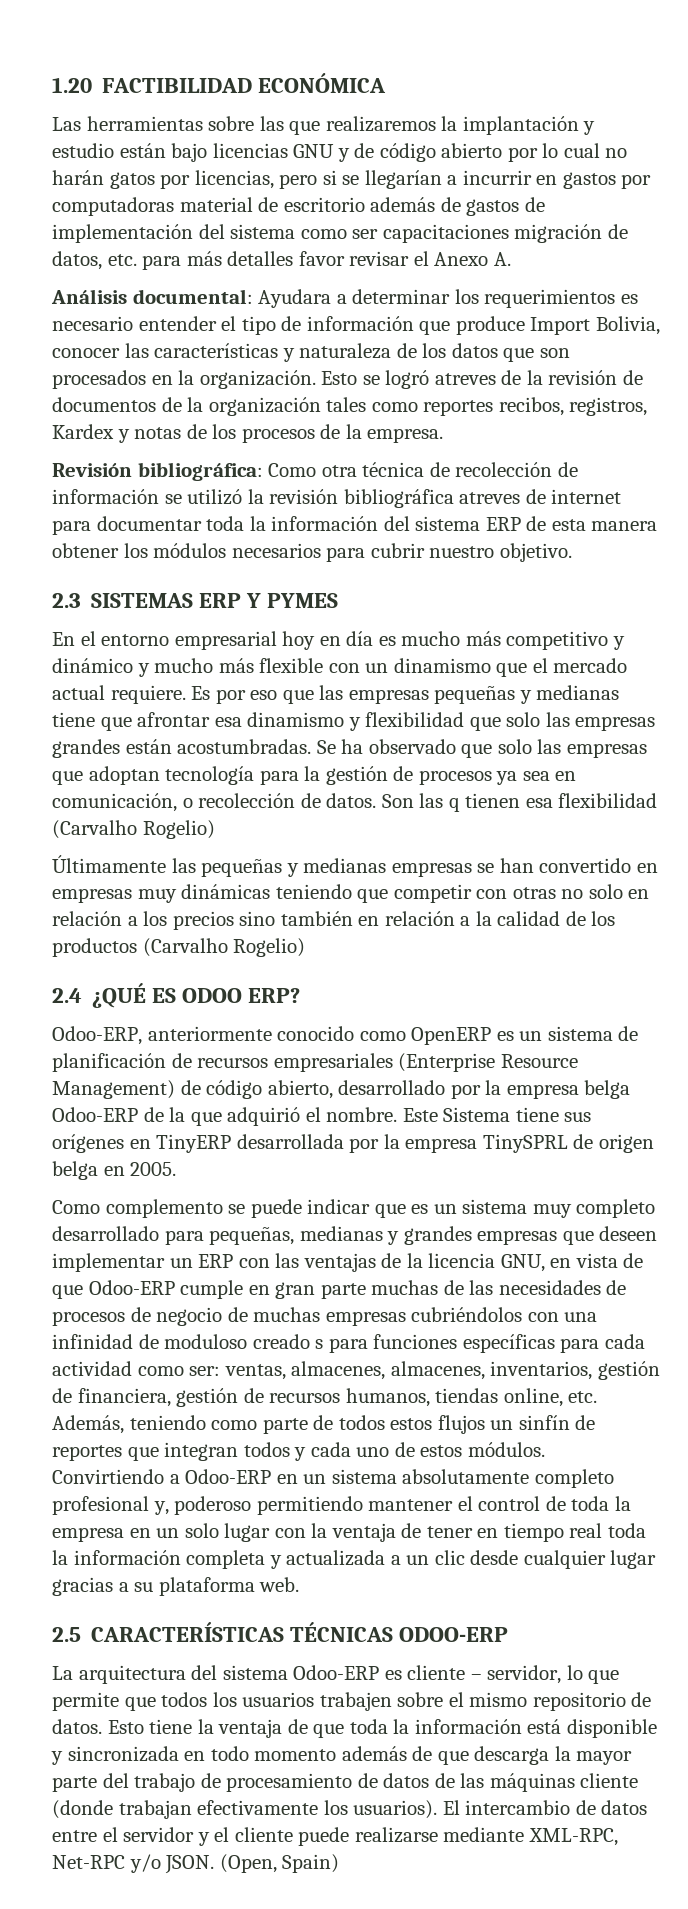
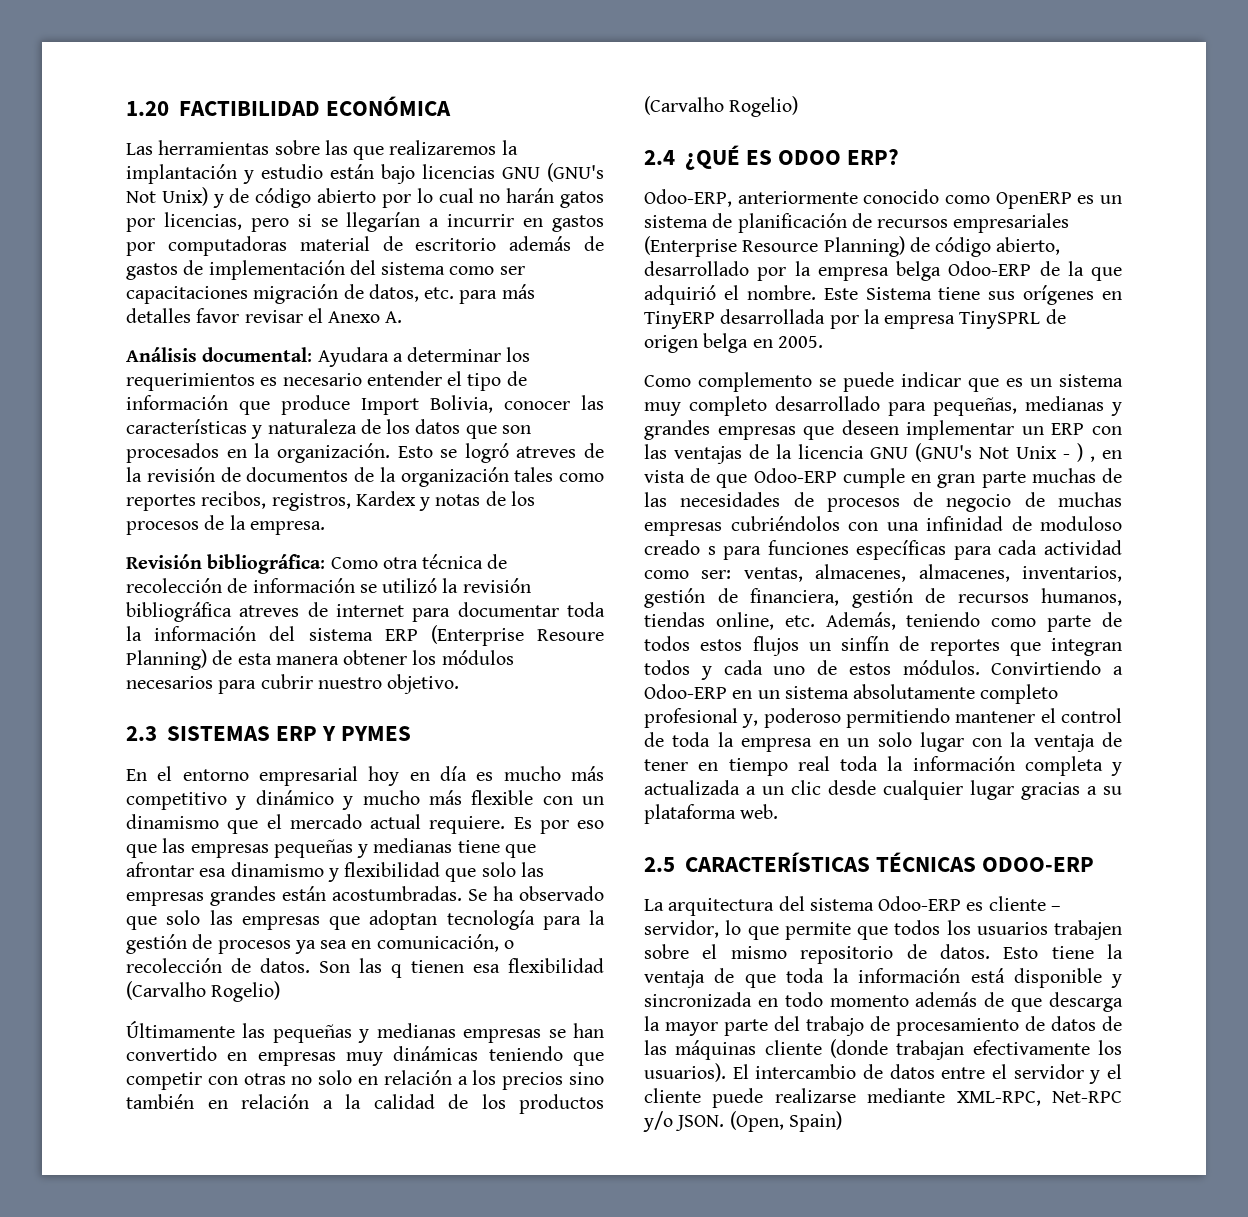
(335, 151) none -> [547,163,604,182] [126,187,208,206] (GNU's Not Unix)
(521, 524) none -> [430,625,604,646] [126,649,207,670] (Enterprise Resoure Planning)
[52,1080,175,1099] Management) -> [823,236,905,257] Planning)
[500,1254,545,1272] GNU, -> [870,443,1095,462] GNU (GNU's Not Unix - ) ,

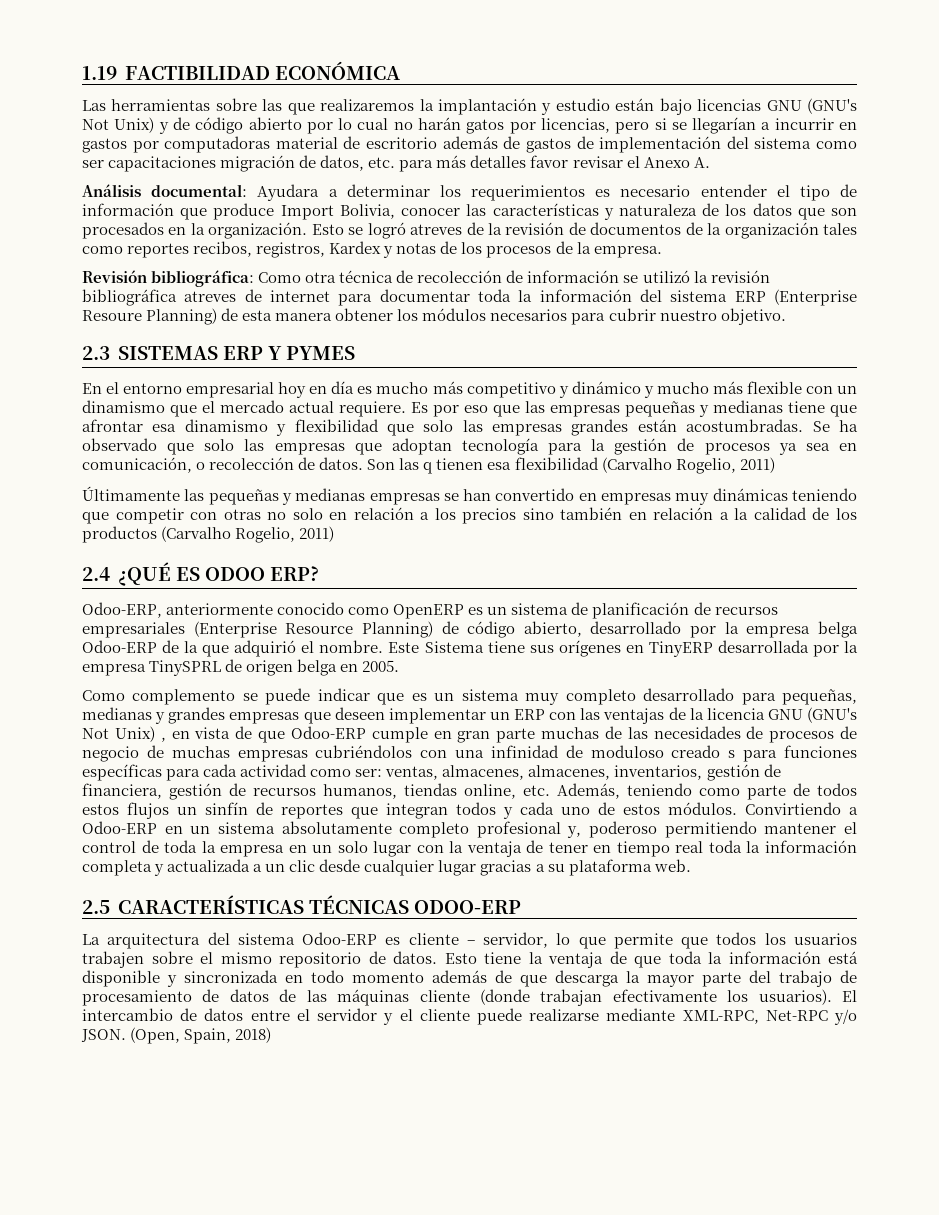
[126,101,169,116] 1.20 -> [82,66,117,80] 1.19
[211,981,281,1002] Rogelio) -> [675,457,775,474] Rogelio, 2011)
[729,96,799,117] Rogelio) -> [235,526,335,543] Rogelio, 2011)
[1016,443,1083,462] Unix - ) -> [114,726,155,742] Unix)
[788,1111,842,1132] Spain) -> [184,1027,272,1044] Spain, 2018)

